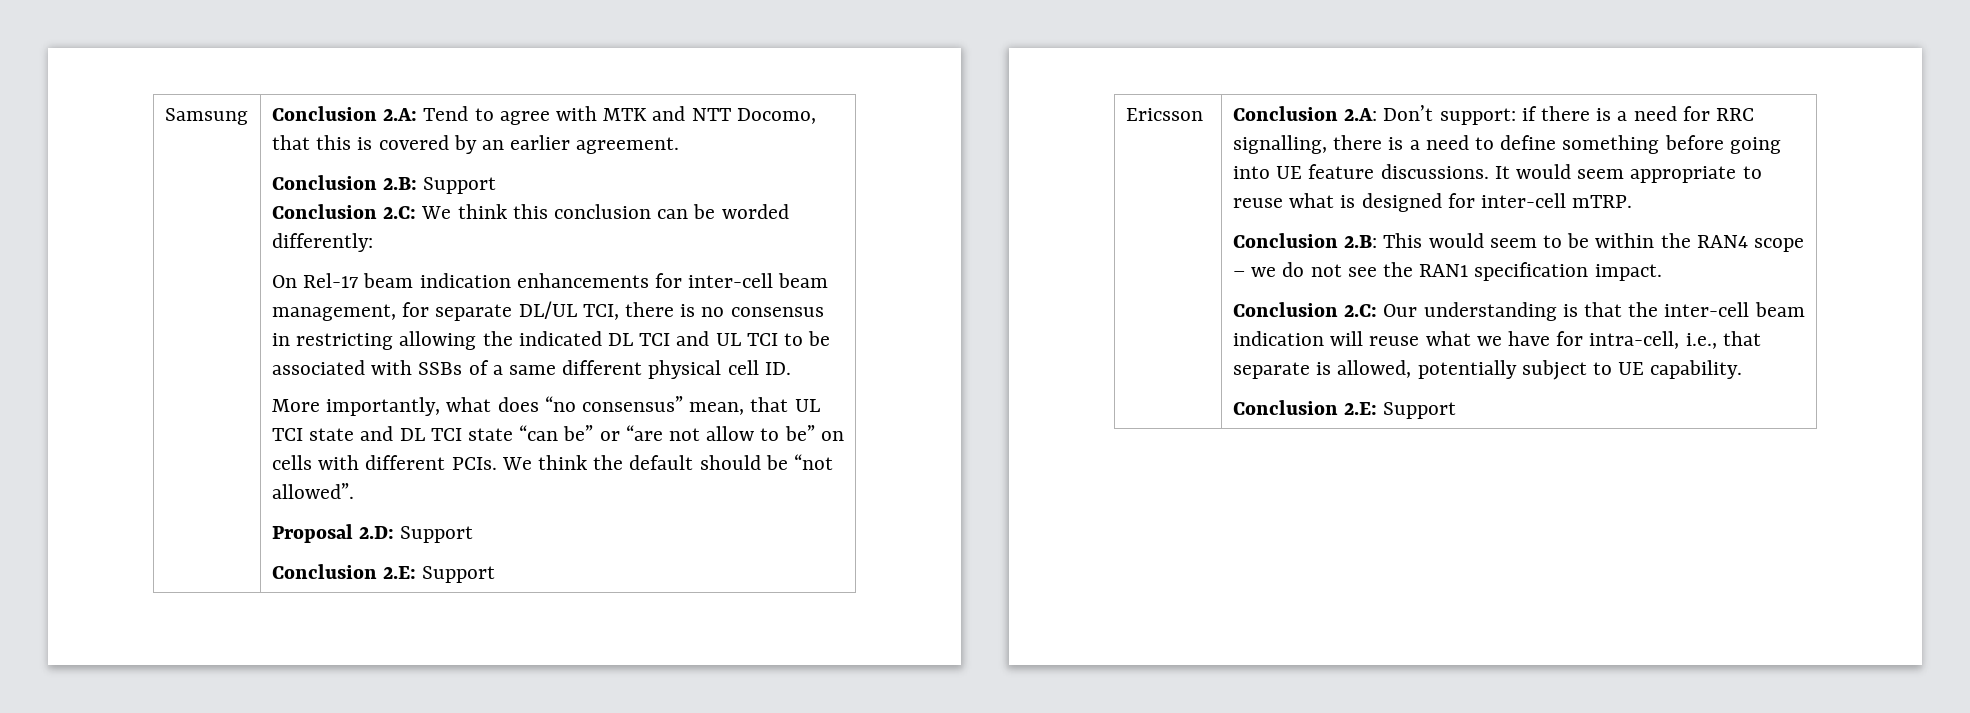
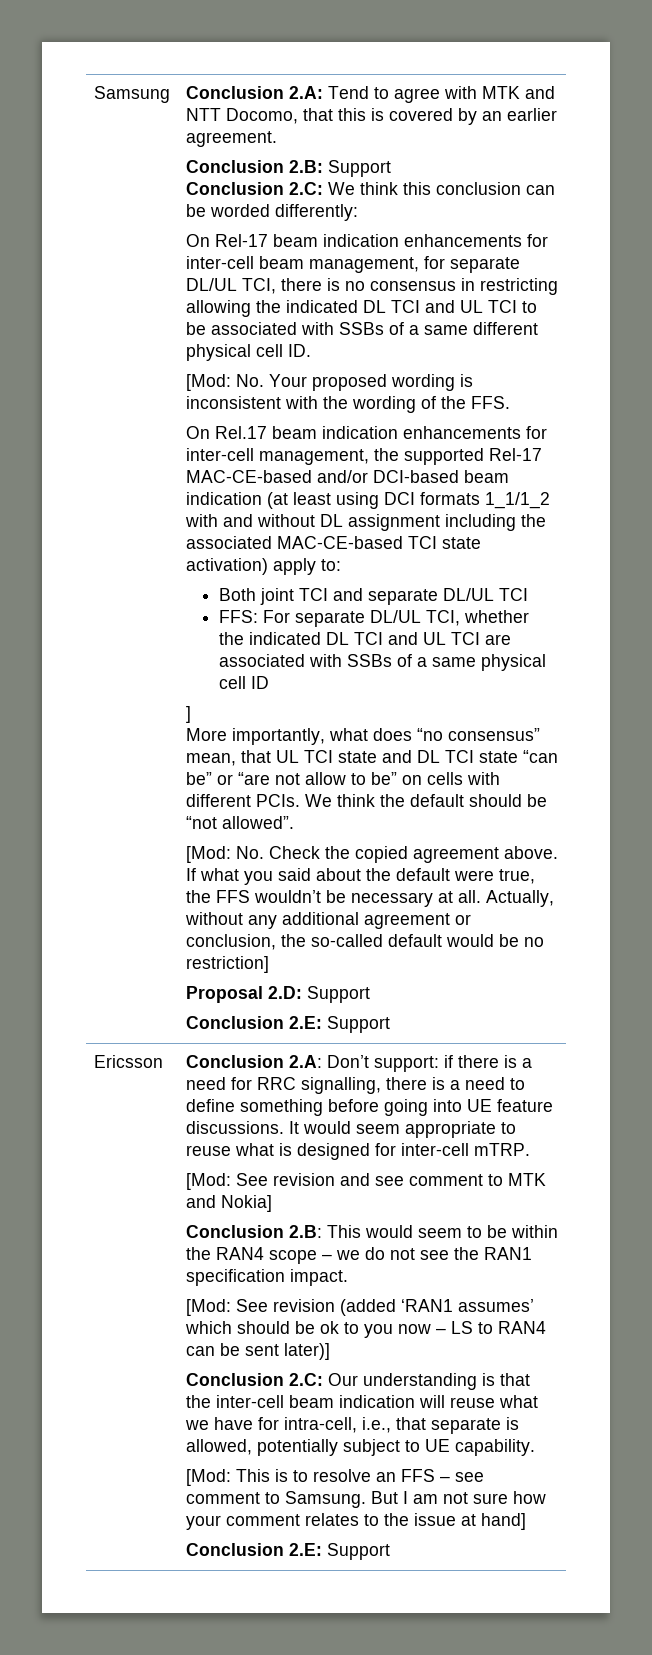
(791, 368) none -> [185,374,473,391] [185,396,510,413] [185,426,547,439] [185,448,542,465] [185,470,509,483] [185,492,550,509] [184,514,546,531] [185,536,481,549] [185,558,341,575] [218,588,528,605] [218,610,529,627] [218,632,511,645] [218,654,546,671] [218,676,269,689] [185,706,191,723] // [Mod: No. Your proposed wording is inconsistent with the wording of the FFS. // On Rel.17 beam indication enhancements for inter-cell management, the supported Rel-17 MAC-CE-based and/or DCI-based beam indication (at least using DCI formats 1_1/1_2 with and without DL assignment including the associated MAC-CE-based TCI state activation) apply to: // Both joint TCI and separate DL/UL TCI // FFS: For separate DL/UL TCI, whether the indicated DL TCI and UL TCI are associated with SSBs of a same physical cell ID // ]
(354, 491) none -> [185,846,558,863] [185,868,535,885] [185,890,554,907] [184,912,471,929] [185,934,544,950] [185,956,269,973] // [Mod: No. Check the copied agreement above. If what you said about the default were true, the FFS wouldn’t be necessary at all. Actually, without any additional agreement or conclusion, the so-called default would be no restriction]
(1633, 201) none -> [185,1173,546,1190] [185,1195,272,1212] // [Mod: See revision and see comment to MTK and Nokia]
(1662, 272) none -> [185,1299,534,1316] [184,1321,546,1338] [185,1343,330,1360] // [Mod: See revision (added ‘RAN1 assumes’ which should be ok to you now – LS to RAN4 can be sent later)]
(1743, 369) none -> [185,1469,484,1486] [185,1491,546,1508] [185,1513,526,1530] // [Mod: This is to resolve an FFS – see comment to Samsung. But I am not sure how your comment relates to the issue at hand]

